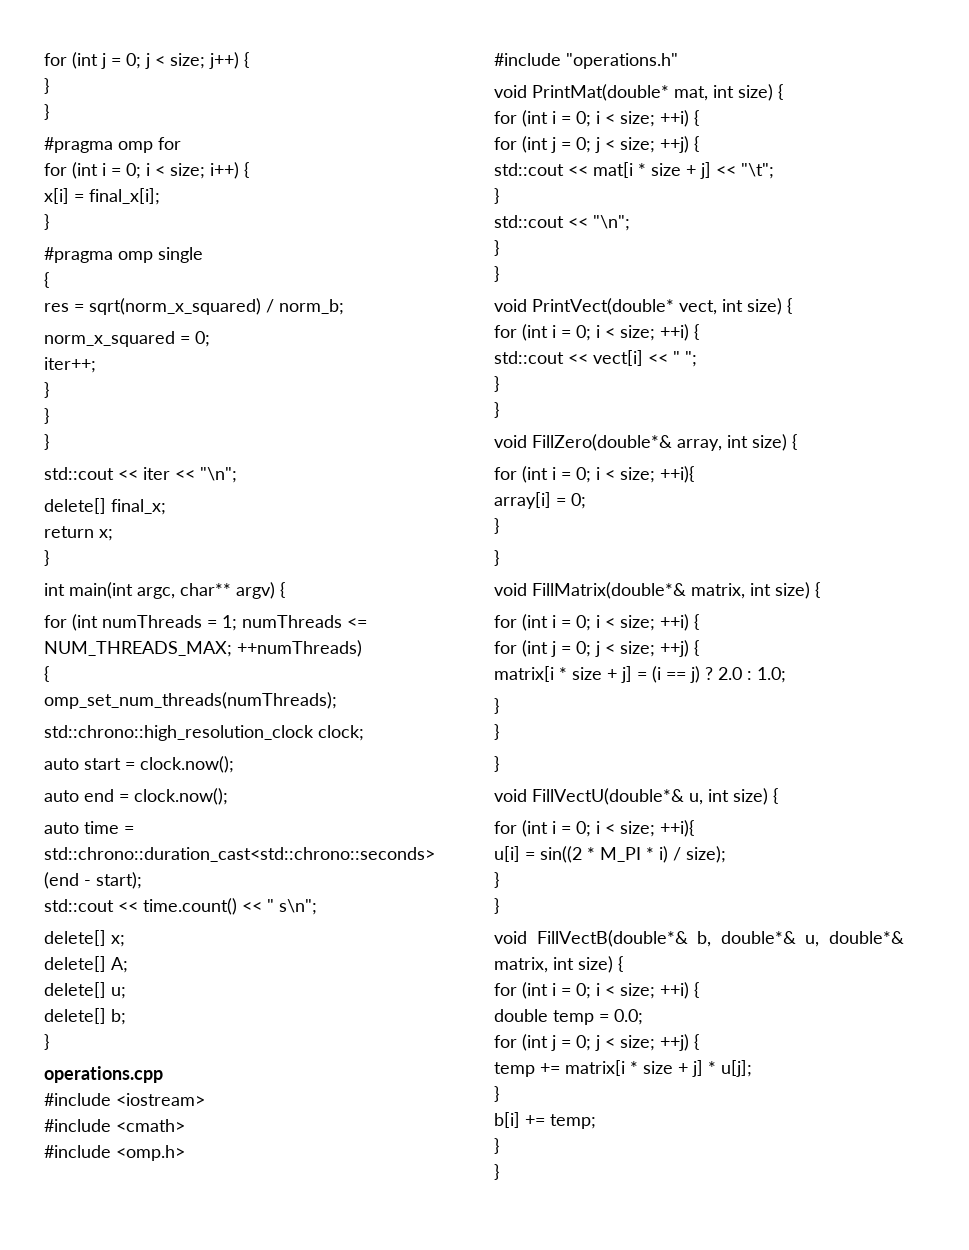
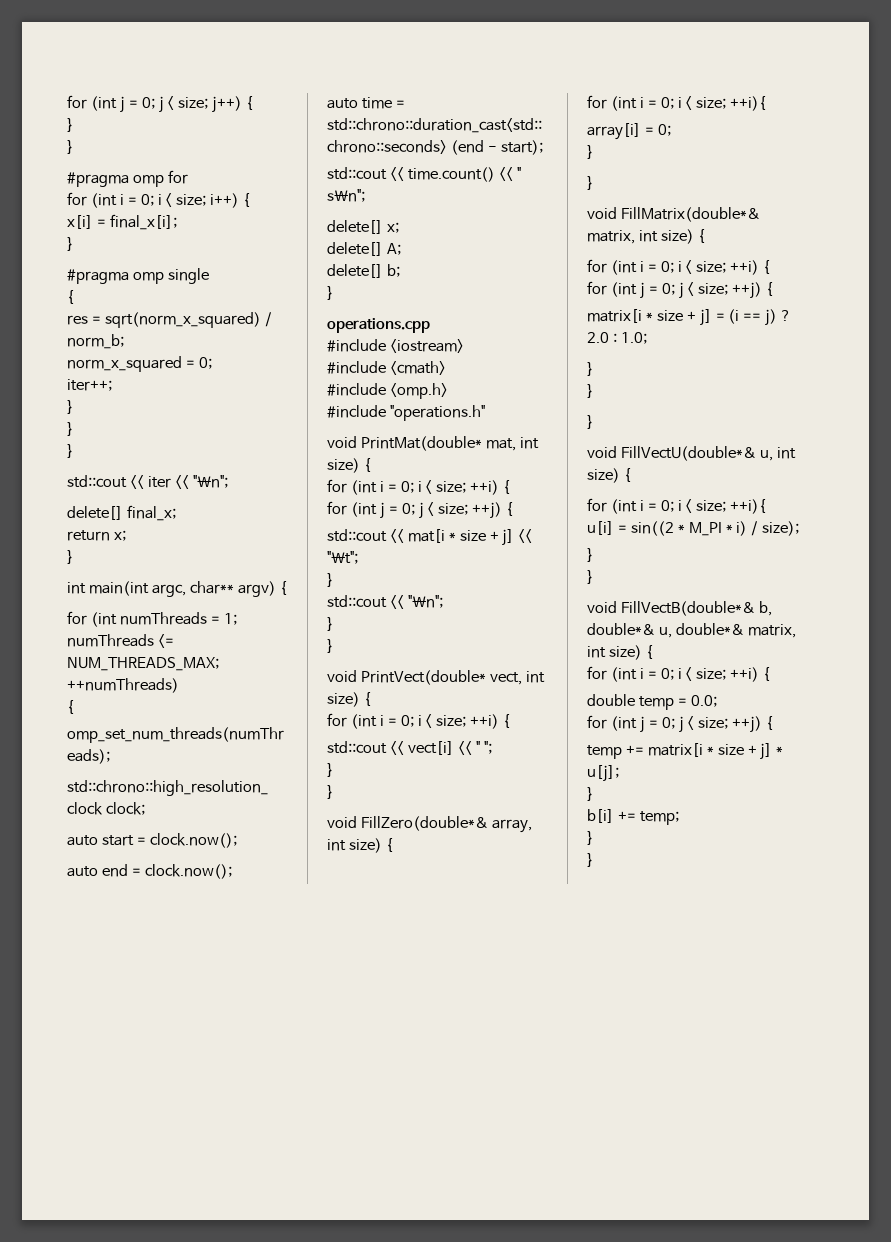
[44,982,126,999] // delete[] u; -> (401, 249) none

